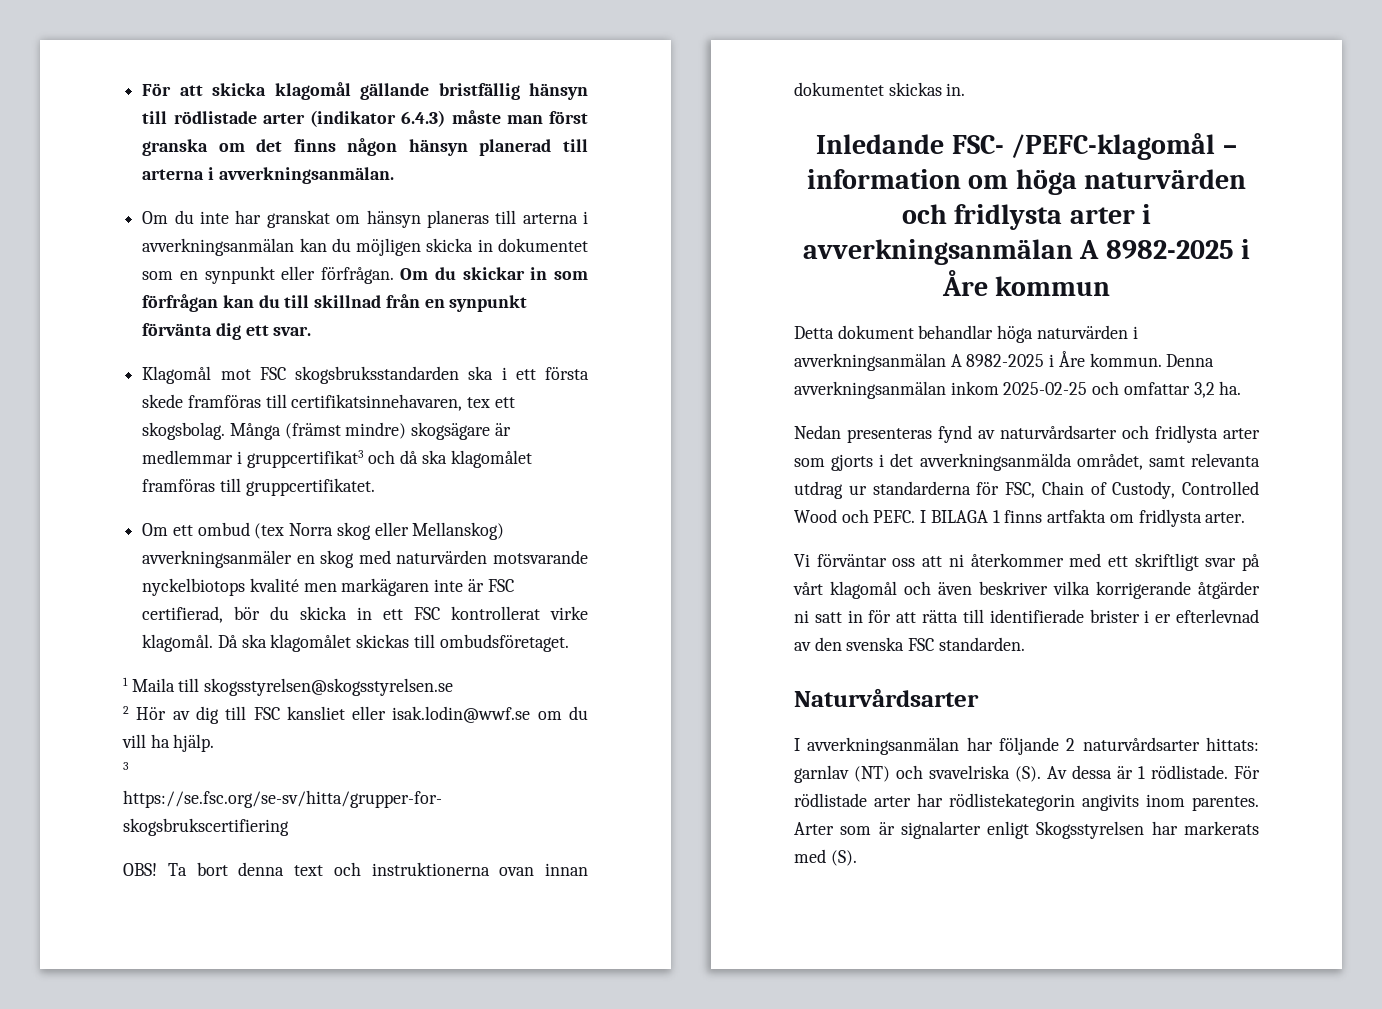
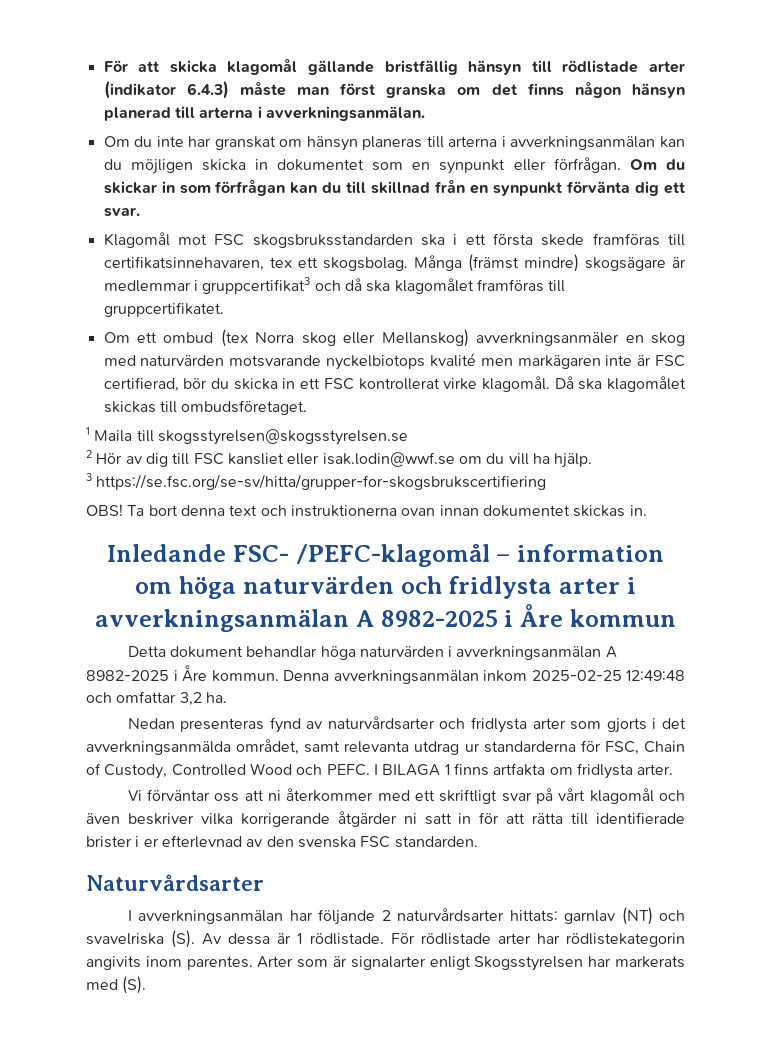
(1088, 388) none -> [626,670,685,681] 12:49:48

